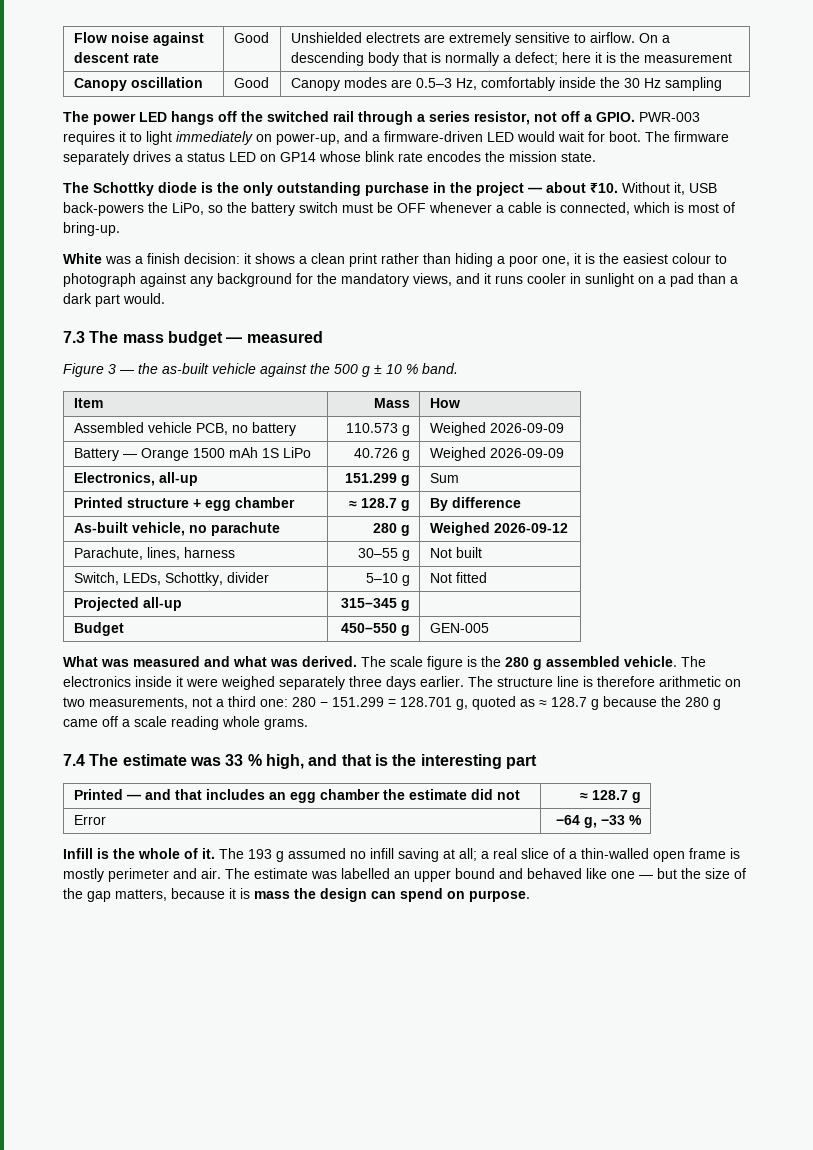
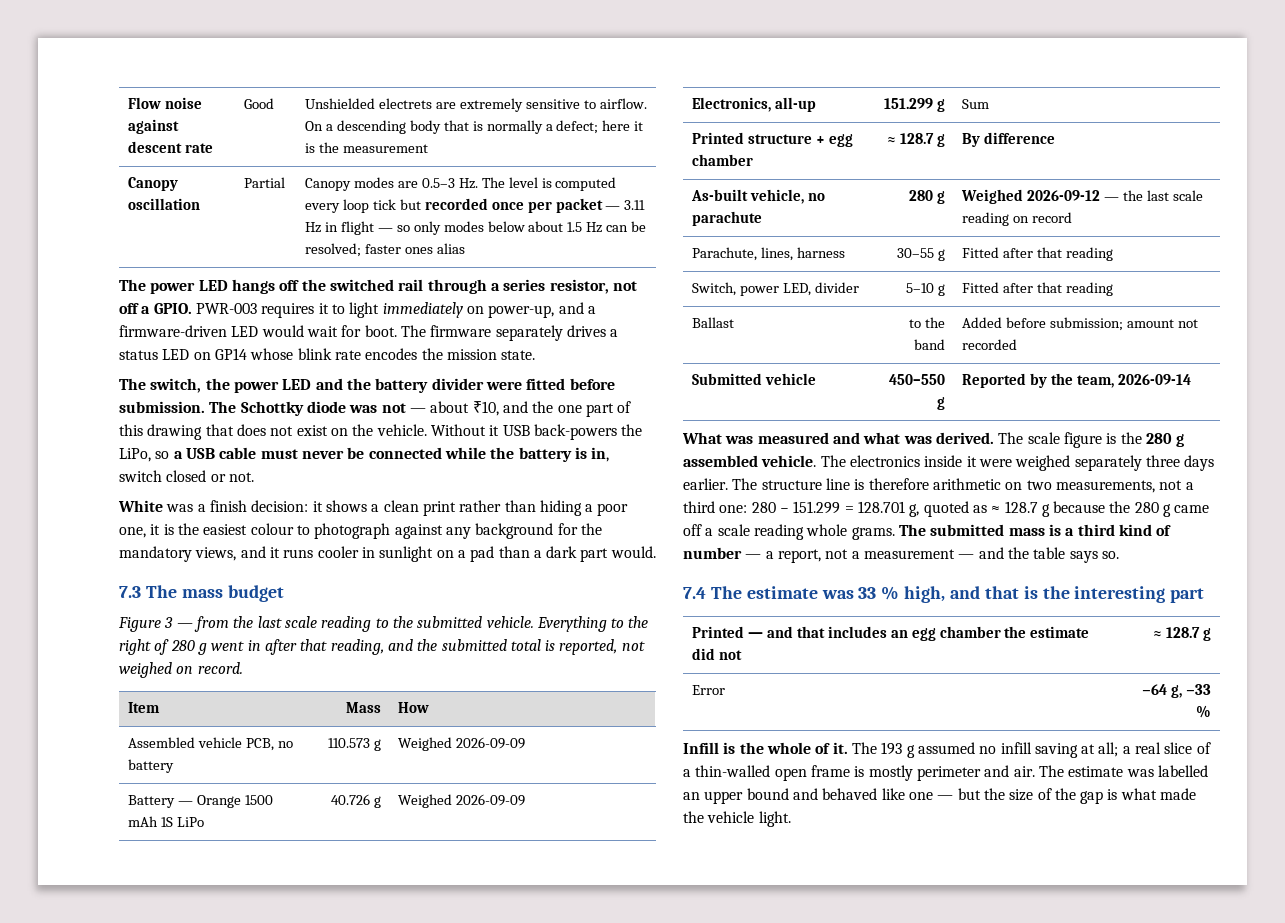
[233,77,269,88] Good -> [244,177,286,188] Partial
[455,77,722,91] Hz, comfortably inside the 30 Hz sampling -> [458,177,617,191] [305,198,646,213] [305,221,647,235] [305,243,465,257] Hz. The level is computed every loop tick but recorded once per packet — 3.11 Hz in flight — so only modes below about 1.5 Hz can be resolved; faster ones alias
[93,182,685,196] Schottky diode is the only outstanding purchase in the project — about ₹10. Without it, -> [150,378,615,393] [119,401,632,417] [119,424,500,440] switch, the power LED and the battery divider were fitted before submission. The Schottky diode was not — about ₹10, and the one part of this drawing that does not exist on the vehicle. Without it
[227,202,735,216] [63,222,120,236] the battery switch must be OFF whenever a cable is connected, which is most of bring-up. -> [173,447,610,462] [119,470,254,482] a USB cable must never be connected while the battery is in, switch closed or not.
[226,331,323,343] — measured -> (284, 593) none
[138,363,458,377] the as-built vehicle against the 500 g ± 10 % band. -> [193,616,649,632] [119,639,645,655] [119,662,243,678] from the last scale reading to the submitted vehicle. Everything to the right of 280 g went in after that reading, and the submitted total is reported, not weighed on record.
(568, 528) none -> [1103,190,1203,201] [962,212,1072,226] — the last scale reading on record
[429,547,482,558] Not built -> [962,247,1113,261] Fitted after that reading
[122,572,223,586] LEDs, Schottky, -> [740,283,811,296] power LED,
[429,572,487,583] [73,597,182,611] [340,598,410,611] [73,622,124,636] [340,623,410,636] [429,623,489,633] Not fitted // Projected all-up | 315–345 g | // Budget | 450–550 g | GEN-005 -> [962,282,1113,296] [692,317,735,328] [908,317,945,328] [913,339,945,350] [962,317,1198,331] [962,339,1018,350] [692,373,817,385] [888,374,945,385] [936,397,945,410] [962,373,1191,388] Fitted after that reading // Ballast | to the band | Added before submission; amount not recorded // Submitted vehicle | 450–550 g | Reported by the team, 2026-09-14
(308, 724) none -> [898,524,1172,536] [683,547,1119,563] The submitted mass is a third kind of number — a report, not a measurement — and the table says so.
[115,888,530,902] matters, because it is mass the design can spend on purpose. -> [1107,788,1197,800] [683,811,791,827] is what made the vehicle light.

